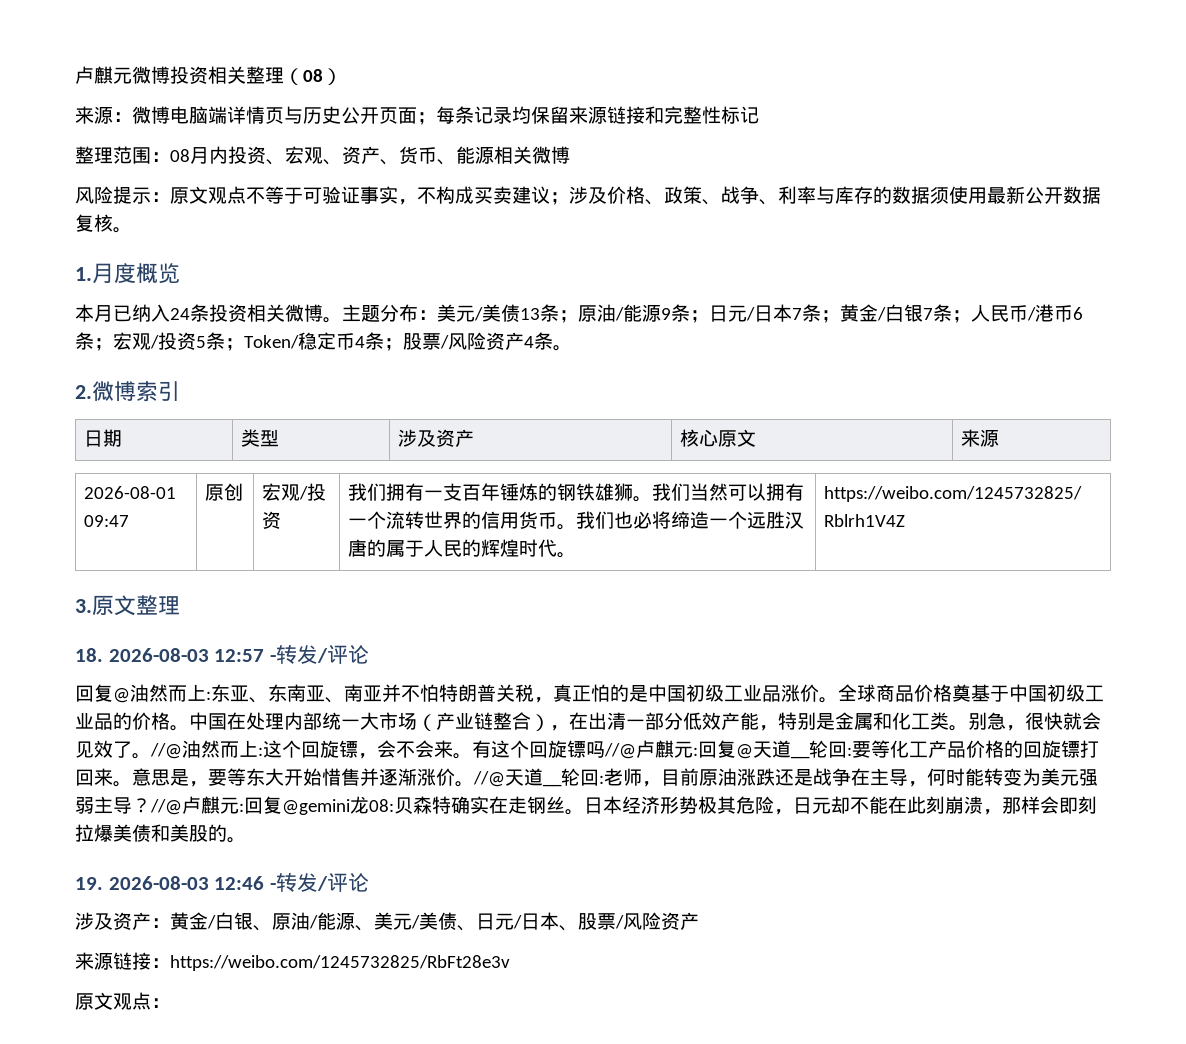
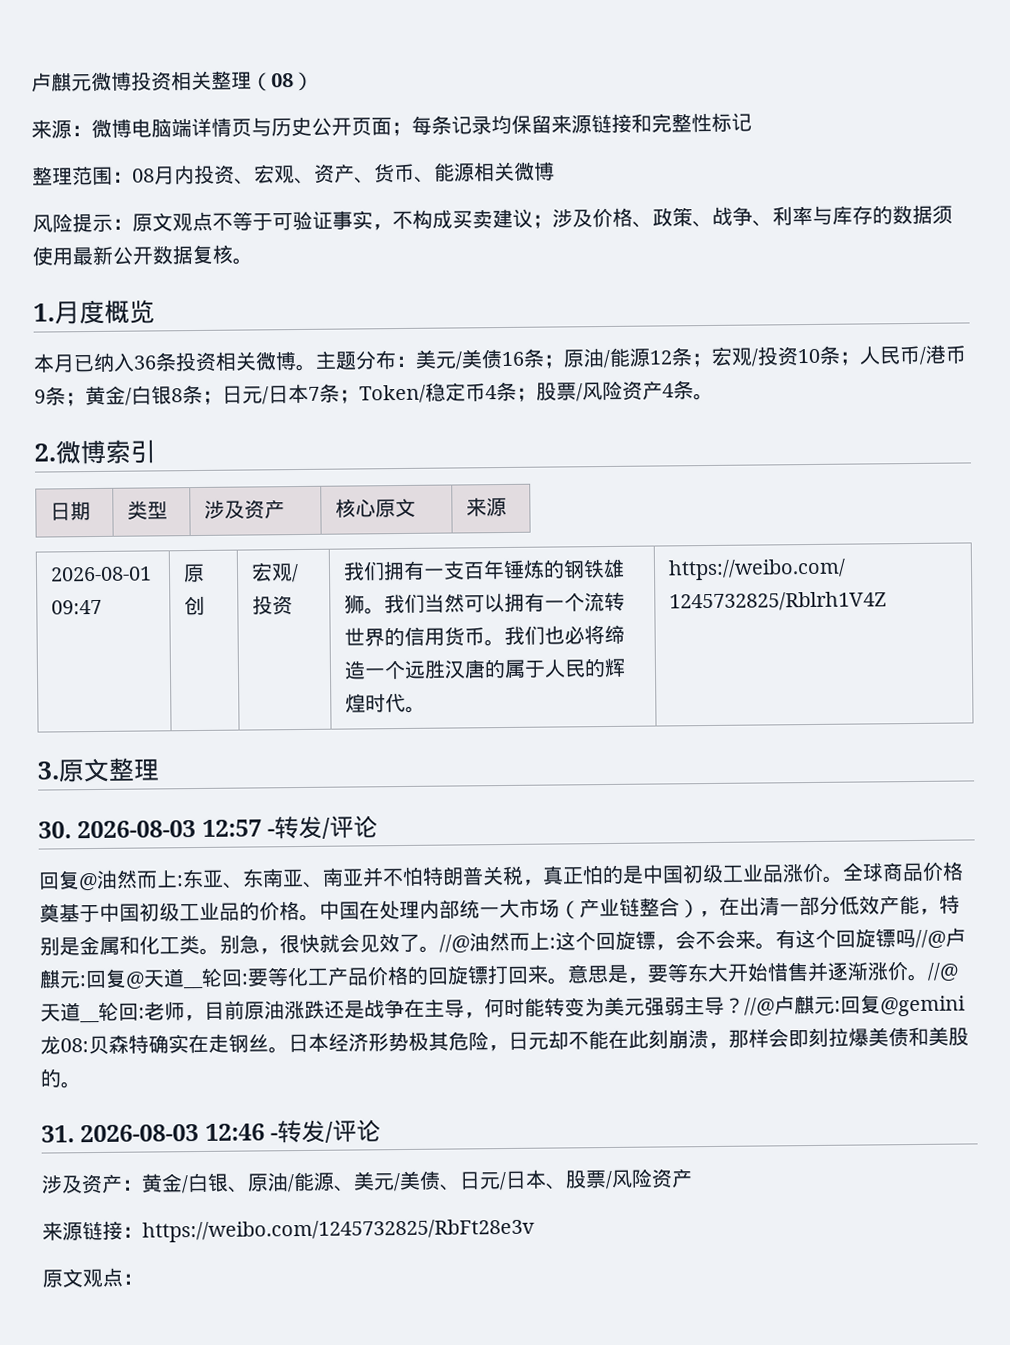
[170,308,190,320] 24 -> [133,355,157,370] 36
[520,308,540,320] 13 -> [501,351,525,367] 16
[661,308,671,320] 9 -> [649,344,967,368] [34,385,183,407] 12条；宏观/投资10条；人民币/港币9条；黄金/白银8
[840,304,1083,323] [75,332,244,351] 黄金/白银7条；人民币/港币6条；宏观/投资5条； -> (360, 396) none
[75,648,103,662] 18. -> [38,821,72,839] 30.
[75,877,103,890] 19. -> [41,1125,75,1143] 31.

